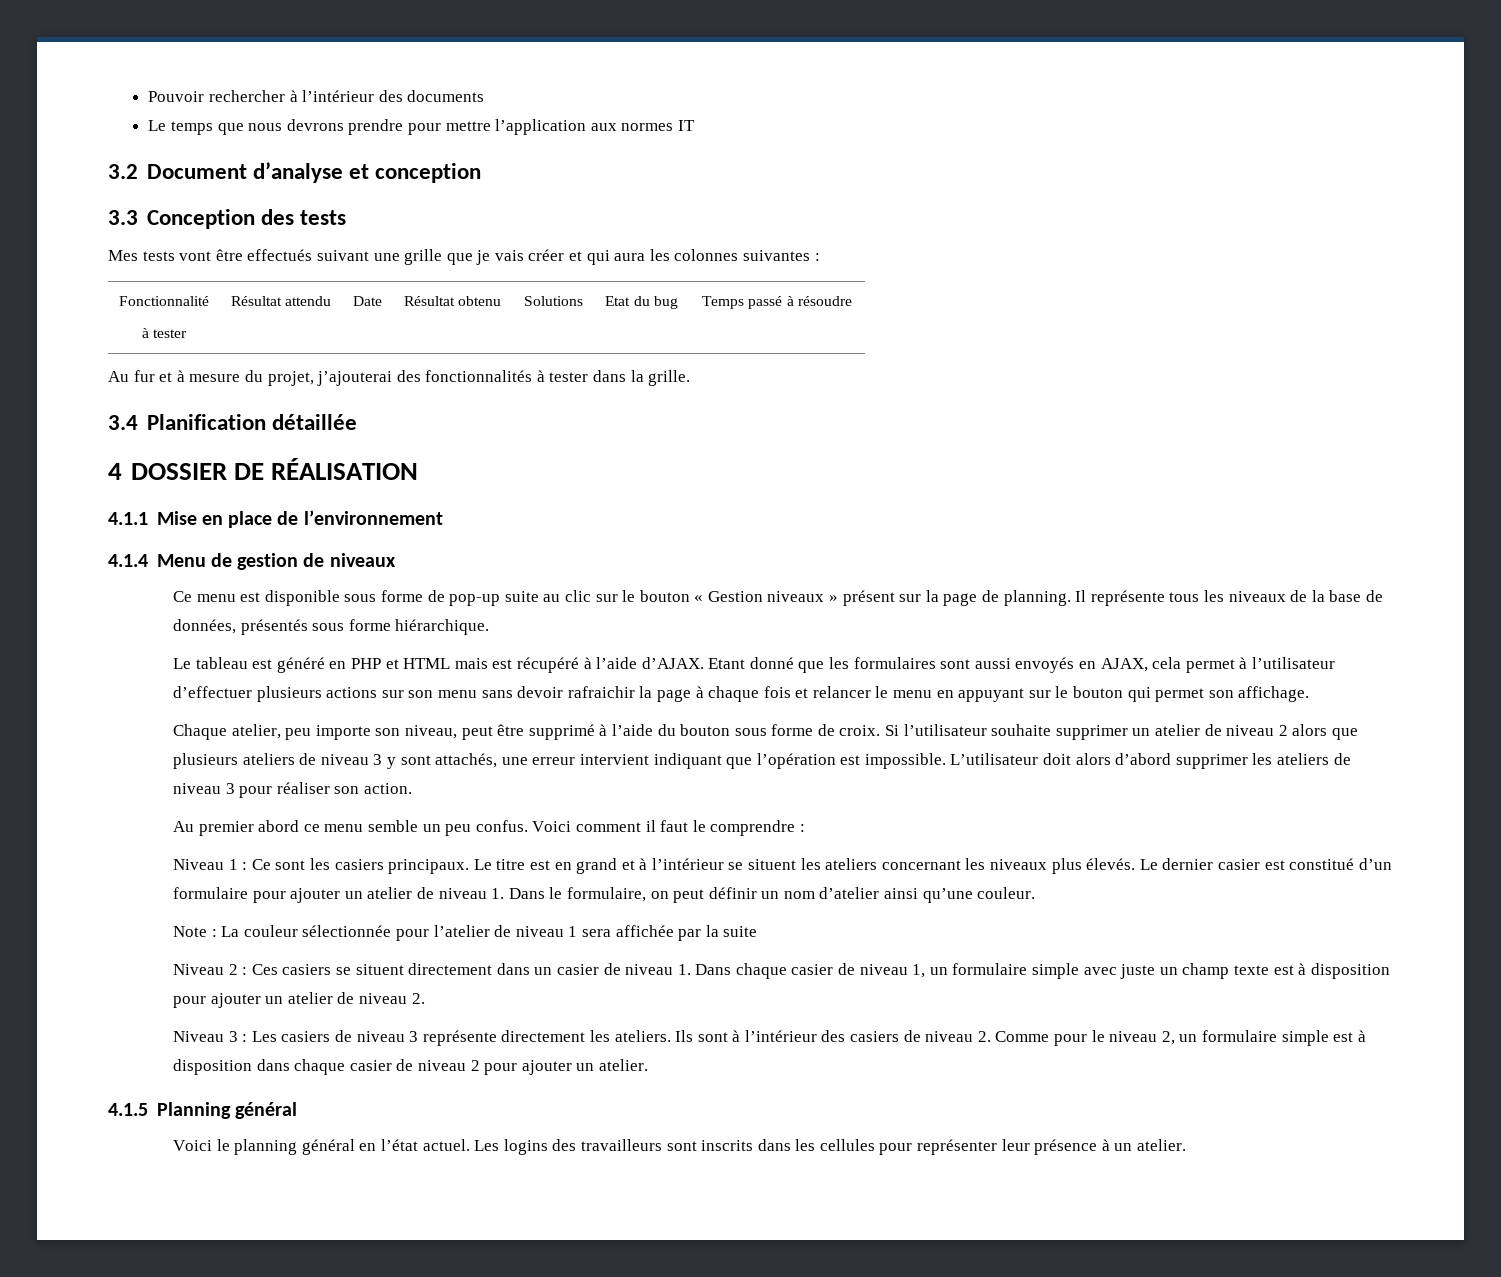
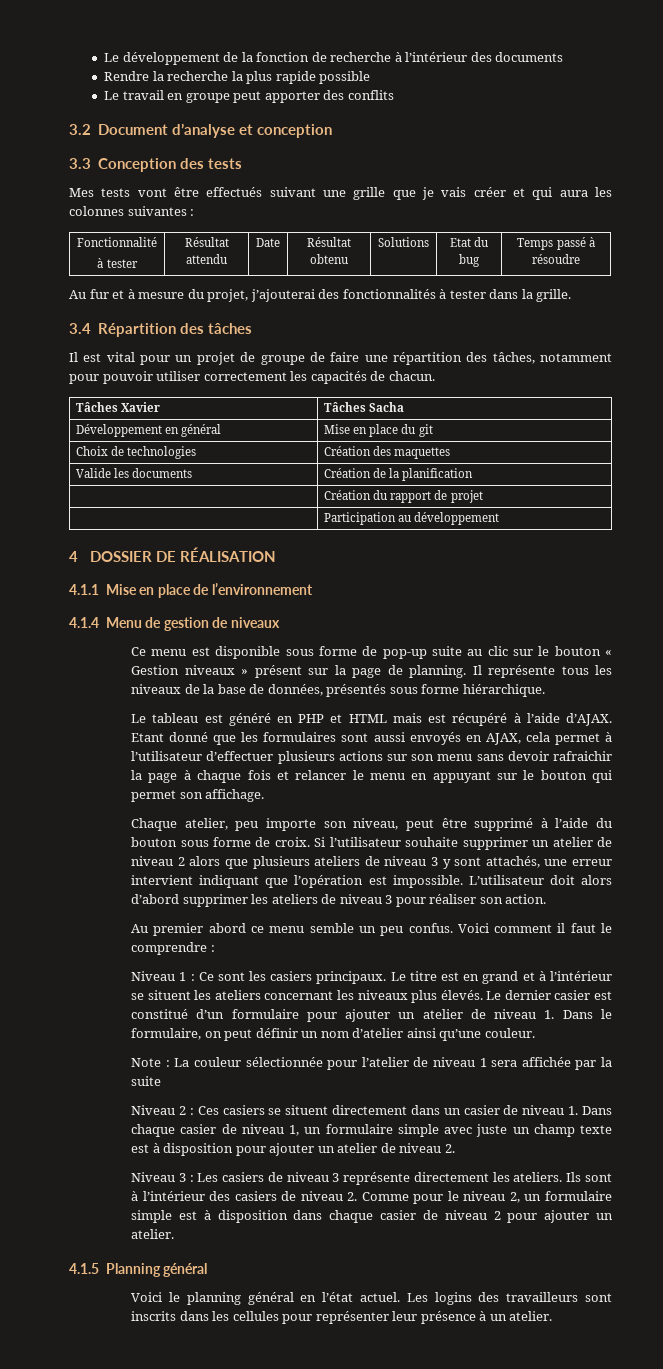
[148,90,485,102] [148,119,695,135] Pouvoir rechercher à l’intérieur des documents // Le temps que nous devrons prendre pour mettre l’application aux normes IT -> [104,52,564,65] [104,71,371,84] [104,90,394,103] Le développement de la fonction de recherche à l’intérieur des documents // Rendre la recherche la plus rapide possible // Le travail en groupe peut apporter des conflits
[146,414,357,430] Planification détaillée -> [97,323,252,337] [69,352,612,365] [69,371,435,384] [76,402,161,412] [324,402,405,412] [76,424,222,437] [324,424,433,437] [76,446,197,459] [324,446,451,459] [76,468,193,478] [324,468,474,481] [324,490,483,503] [324,512,500,525] Répartition des tâches // Il est vital pour un projet de groupe de faire une répartition des tâches, notamment pour pouvoir utiliser correctement les capacités de chacun. // Tâches Xavier | Tâches Sacha // Développement en général | Mise en place du git // Choix de technologies | Création des maquettes // Valide les documents | Création de la planification // | Création du rapport de projet // | Participation au développement

